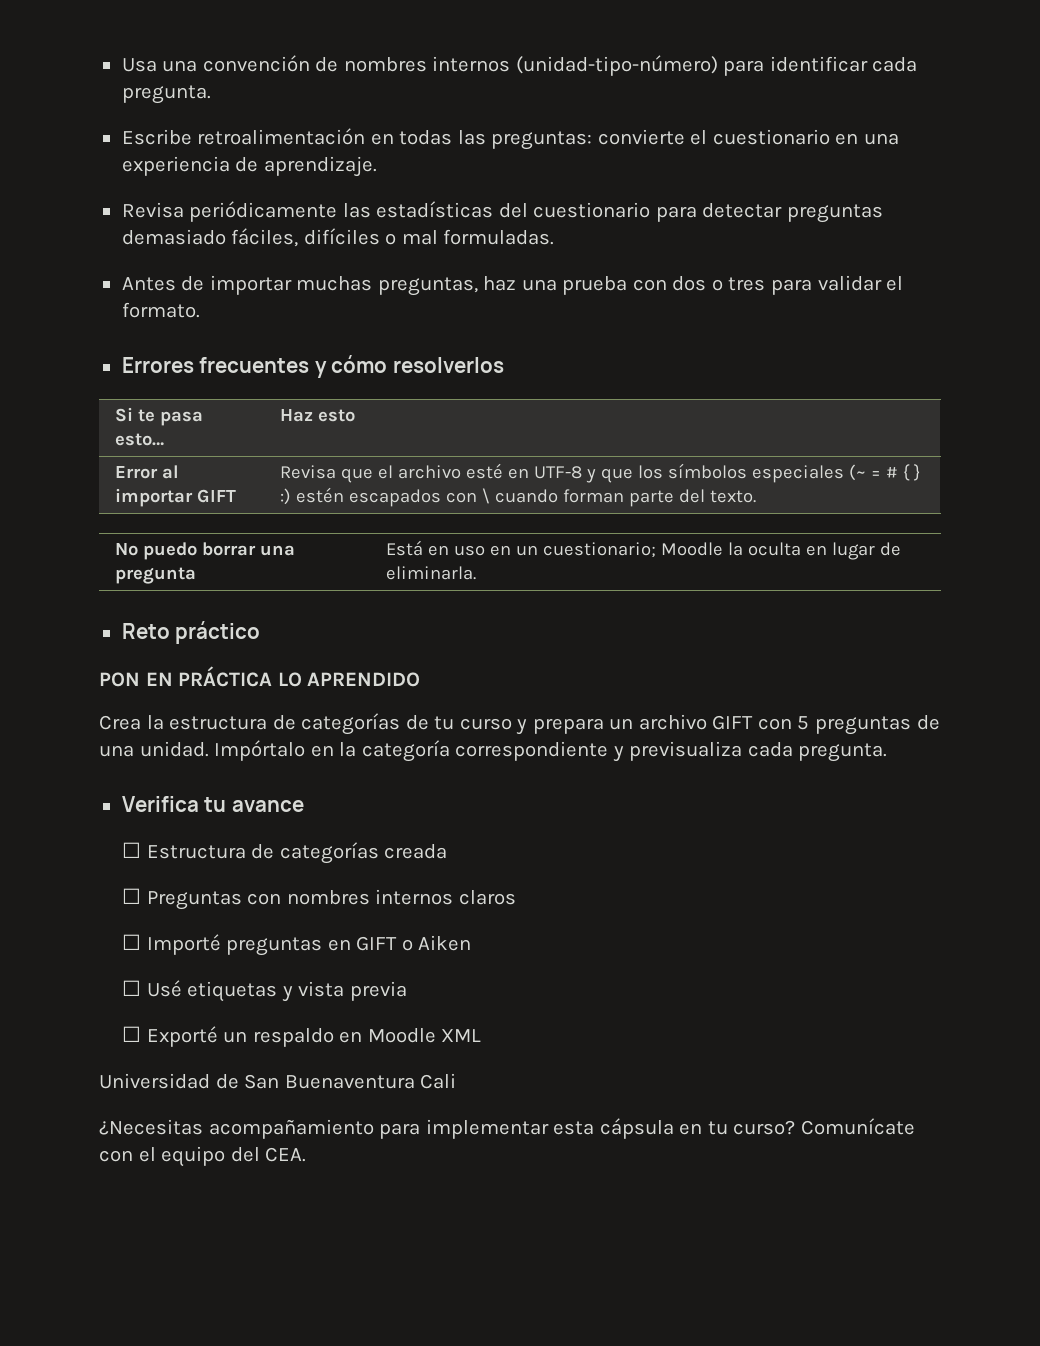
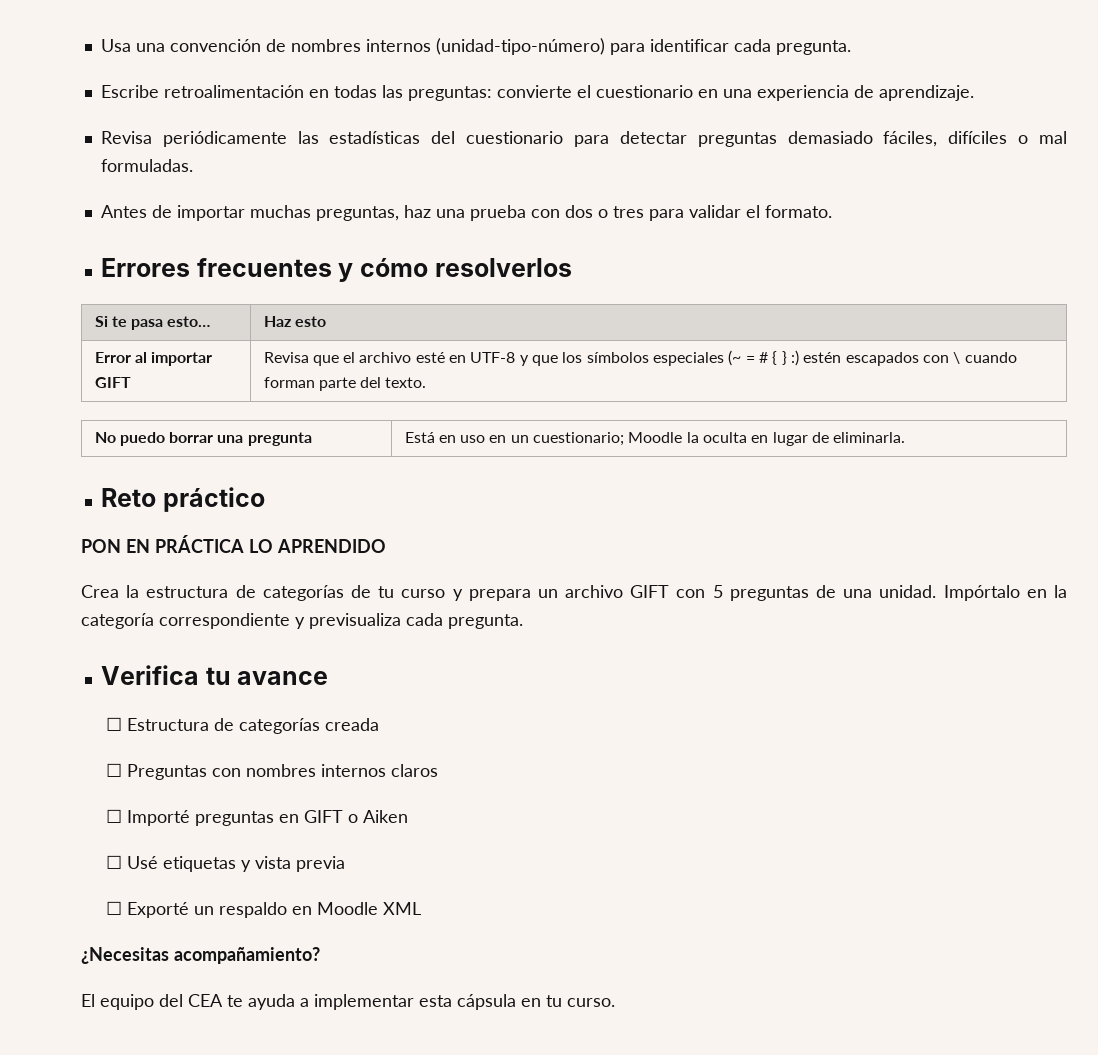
[99,1073,457,1089] [99,1119,421,1139] Universidad de San Buenaventura Cali // ¿Necesitas acompañamiento para -> [81,947,320,964] [81,994,309,1010] ¿Necesitas acompañamiento? // El equipo del CEA te ayuda a
[733,1118,915,1135] [99,1146,307,1167] curso? Comunícate con el equipo del CEA. -> [567,998,615,1007] curso.

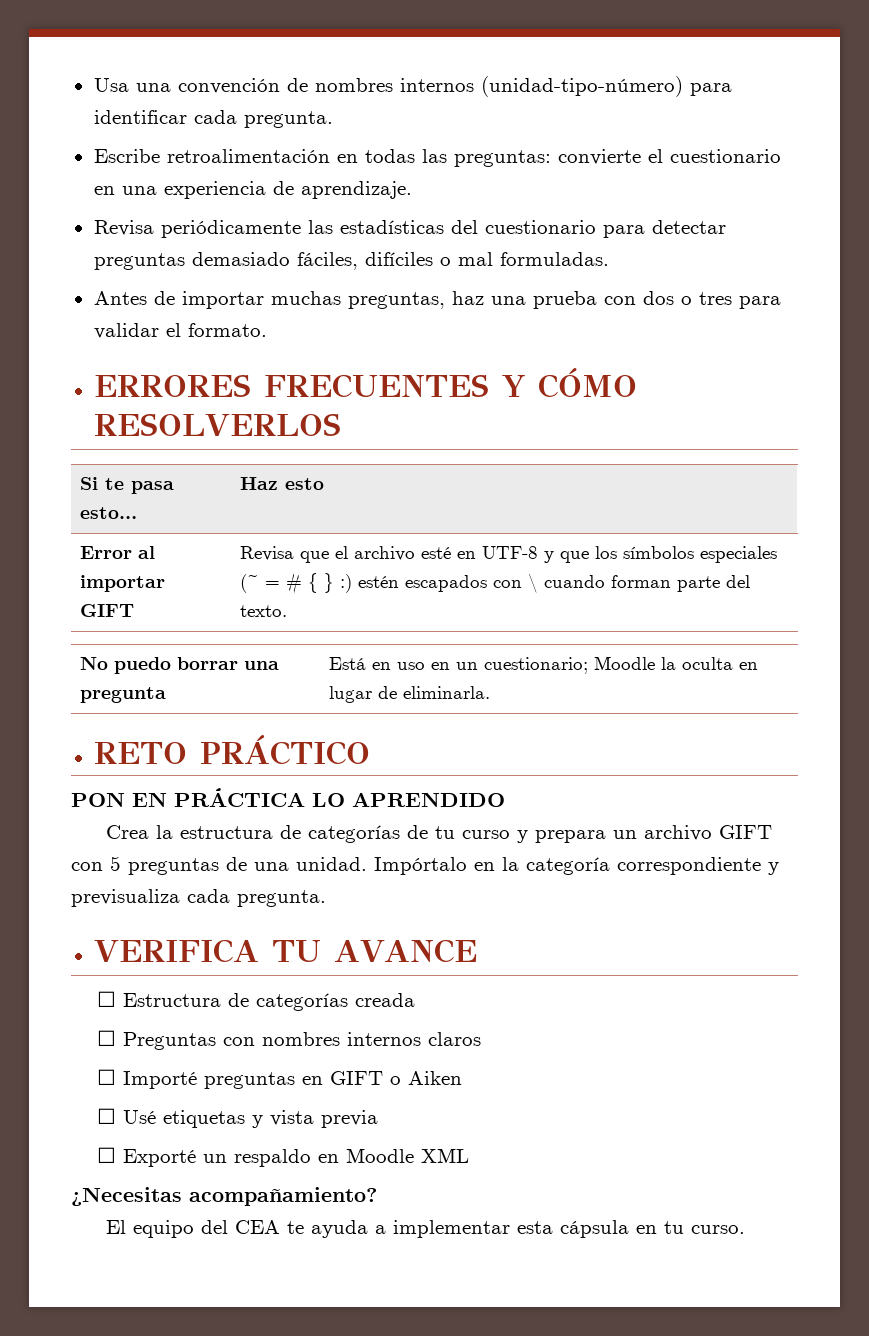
[100,258,572,282] Errores frecuentes y cómo resolverlos -> [93,368,637,398] [93,413,341,436] ERRORES FRECUENTES Y CÓMO RESOLVERLOS
[100,487,265,512] Reto práctico -> [93,735,370,765] RETO PRÁCTICO
[100,665,329,685] Verifica tu avance -> [93,939,478,963] VERIFICA TU AVANCE

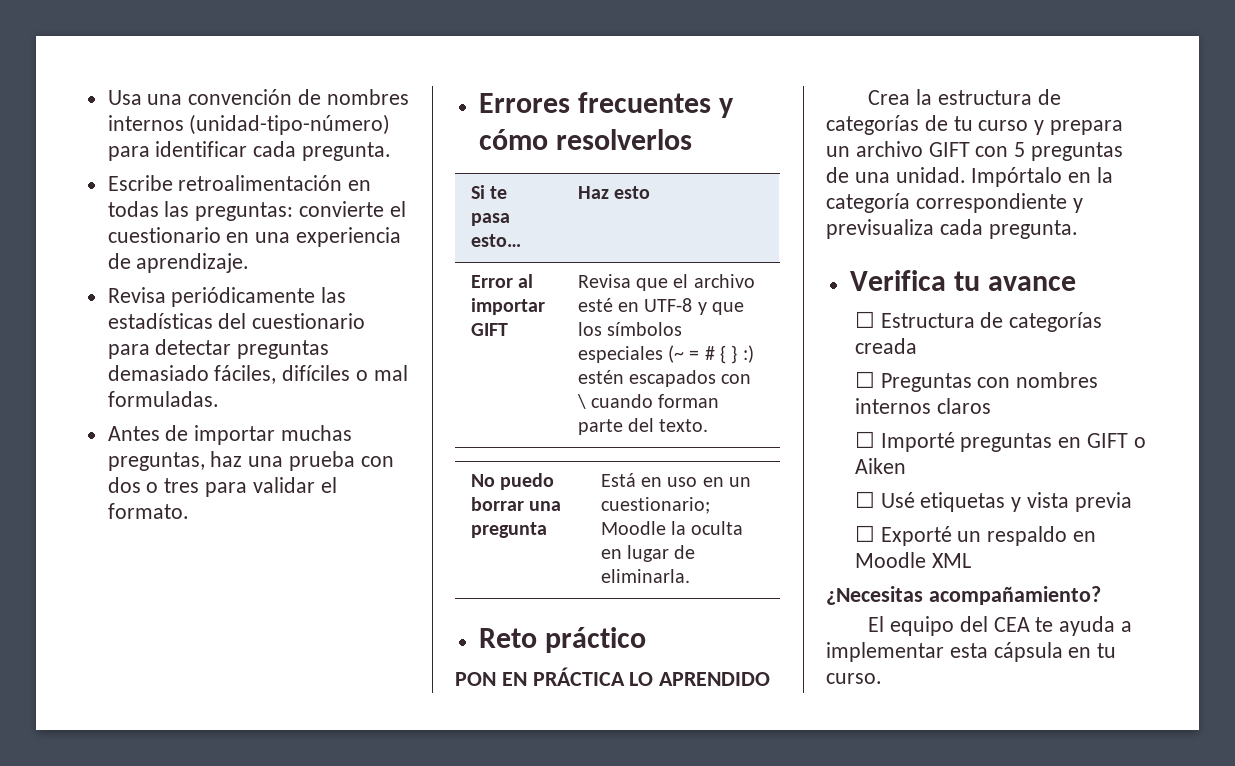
[93,368,637,398] [93,413,341,436] ERRORES FRECUENTES Y CÓMO RESOLVERLOS -> [478,92,734,118] [478,129,692,150] Errores frecuentes y cómo resolverlos
[93,735,370,765] RETO PRÁCTICO -> [478,627,646,653] Reto práctico
[93,939,478,963] VERIFICA TU AVANCE -> [849,270,1076,291] Verifica tu avance

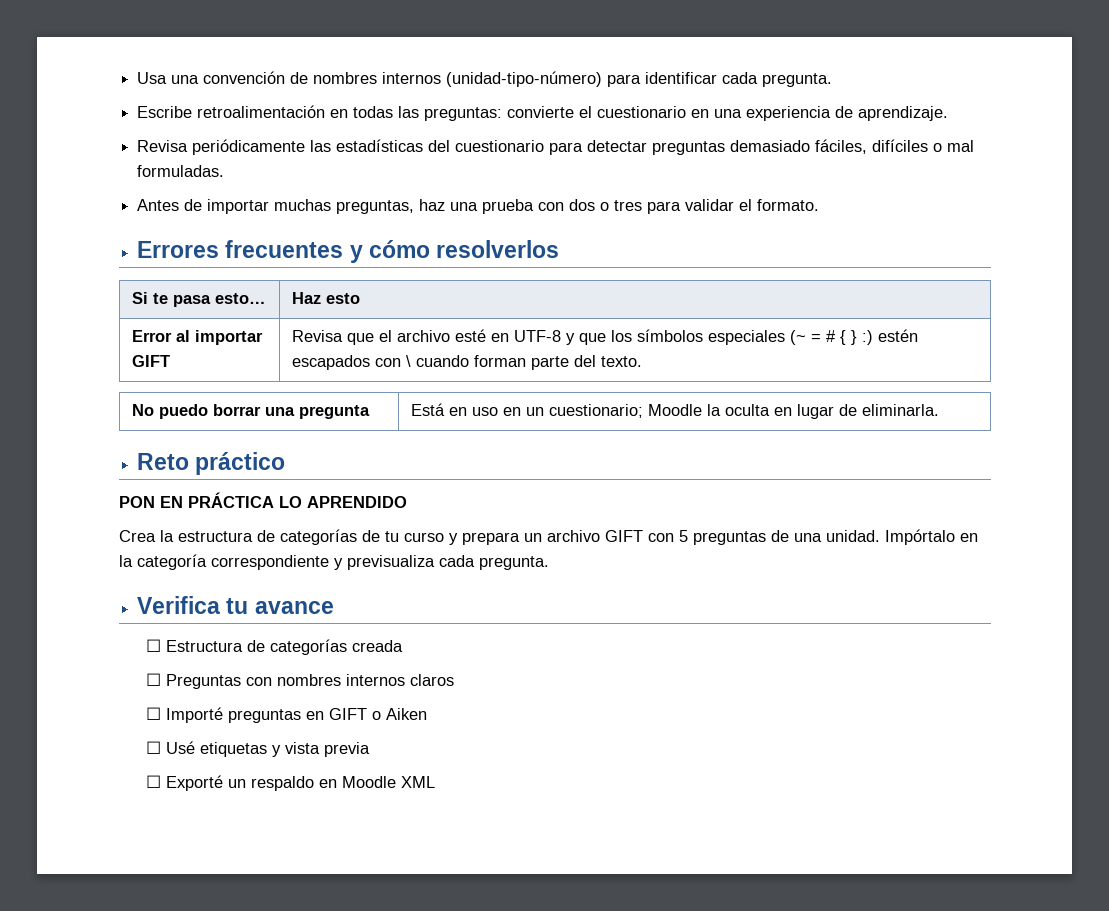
[826,586,1101,605] [868,616,1132,636] [826,642,1117,662] [826,673,882,684] // ¿Necesitas acompañamiento? // El equipo del CEA te ayuda a implementar esta cápsula en tu curso. -> (436, 782) none

